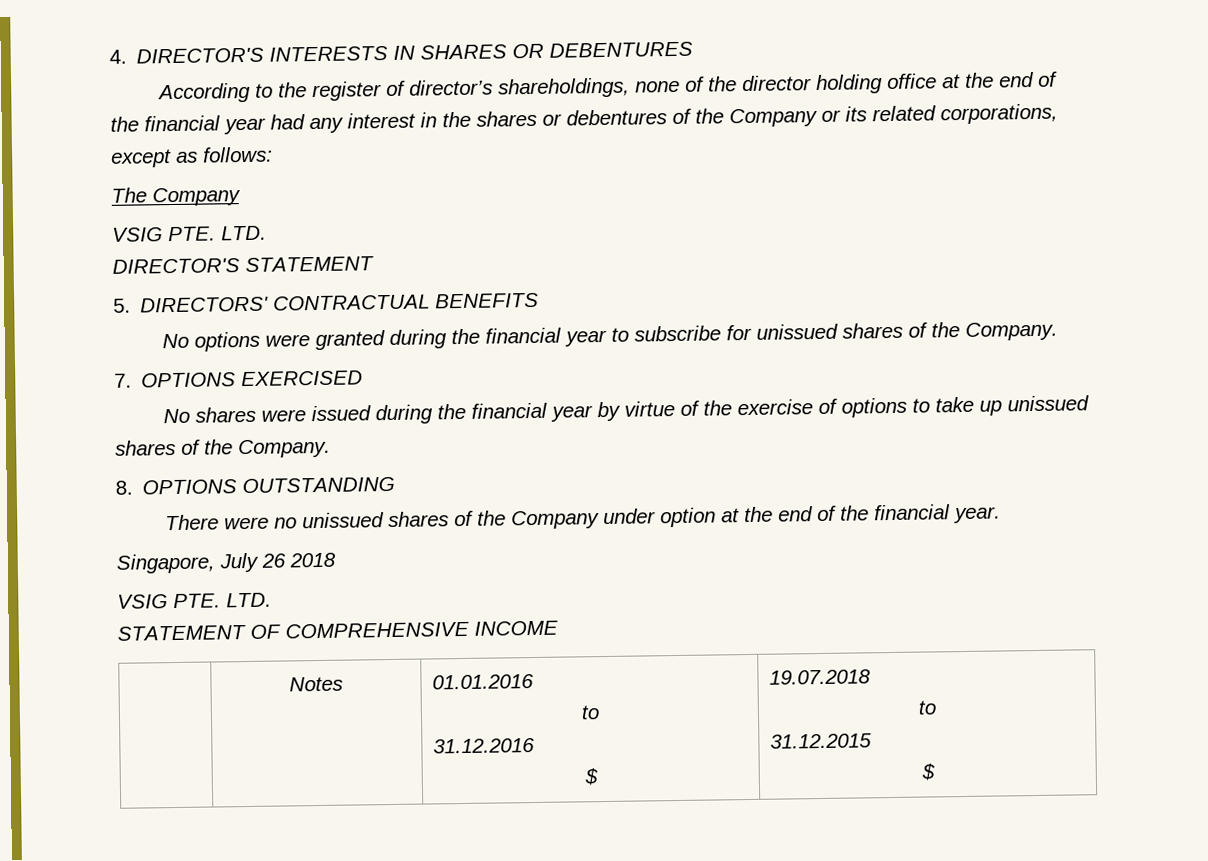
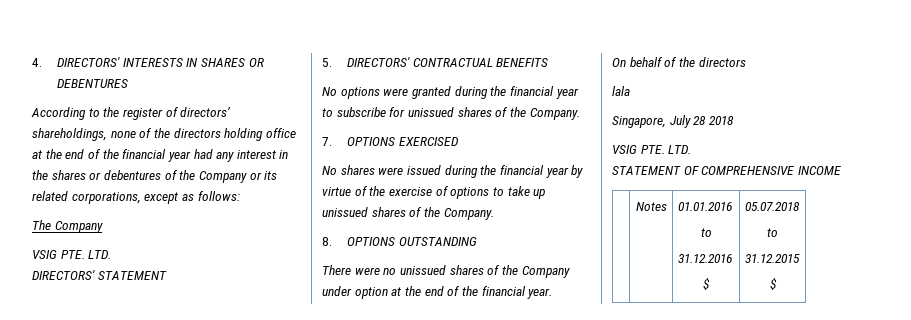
[136,47,265,64] DIRECTOR'S -> [56,57,120,67] DIRECTORS'
[409,79,494,96] director’s -> [180,107,232,117] directors’
[742,75,813,92] director -> [173,128,221,138] directors
[112,258,240,274] DIRECTOR'S -> [32,270,95,280] DIRECTORS'
(1002, 515) none -> [612,57,746,67] [612,86,630,96] // On behalf of the directors // lala
[261,553,286,568] 26 -> [693,116,707,125] 28
[768,669,871,685] 19.07.2018 -> [744,202,800,211] 05.07.2018

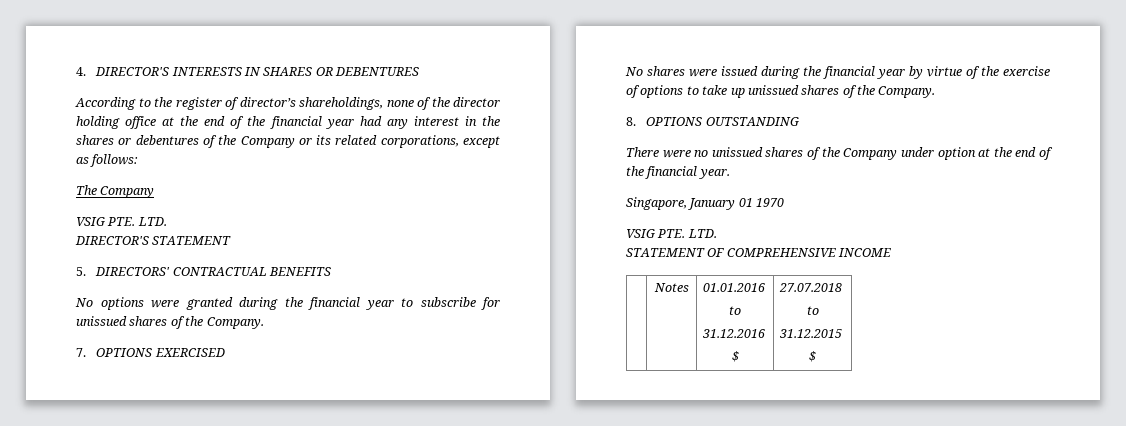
[56,57,120,67] DIRECTORS' -> [95,67,170,76] DIRECTOR'S
[180,107,232,117] directors’ -> [239,97,296,107] director’s
[173,128,221,138] directors -> [453,97,500,107] director
[32,270,95,280] DIRECTORS' -> [75,236,149,245] DIRECTOR'S
[612,57,746,67] [612,86,630,96] [612,115,734,128] On behalf of the directors // lala // Singapore, July 28 2018 -> [626,197,785,210] Singapore, January 01 1970
[744,202,800,211] 05.07.2018 -> [779,283,843,292] 27.07.2018

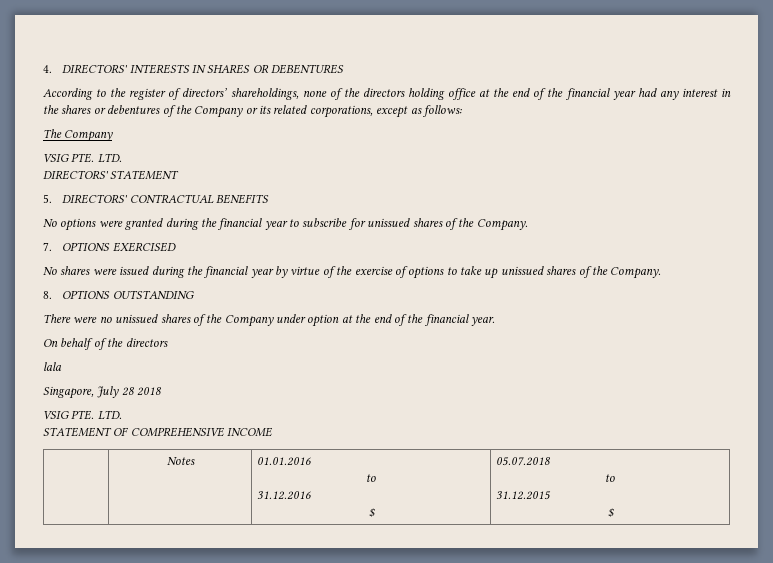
[95,67,170,76] DIRECTOR'S -> [62,64,129,74] DIRECTORS'
[239,97,296,107] director’s -> [182,88,228,97] directors’
[453,97,500,107] director -> [362,88,405,97] directors
[75,236,149,245] DIRECTOR'S -> [43,170,109,180] DIRECTORS'
[626,197,785,210] Singapore, January 01 1970 -> [43,338,168,350] [43,362,62,371] [43,386,163,399] On behalf of the directors // lala // Singapore, July 28 2018
[779,283,843,292] 27.07.2018 -> [496,457,552,466] 05.07.2018

